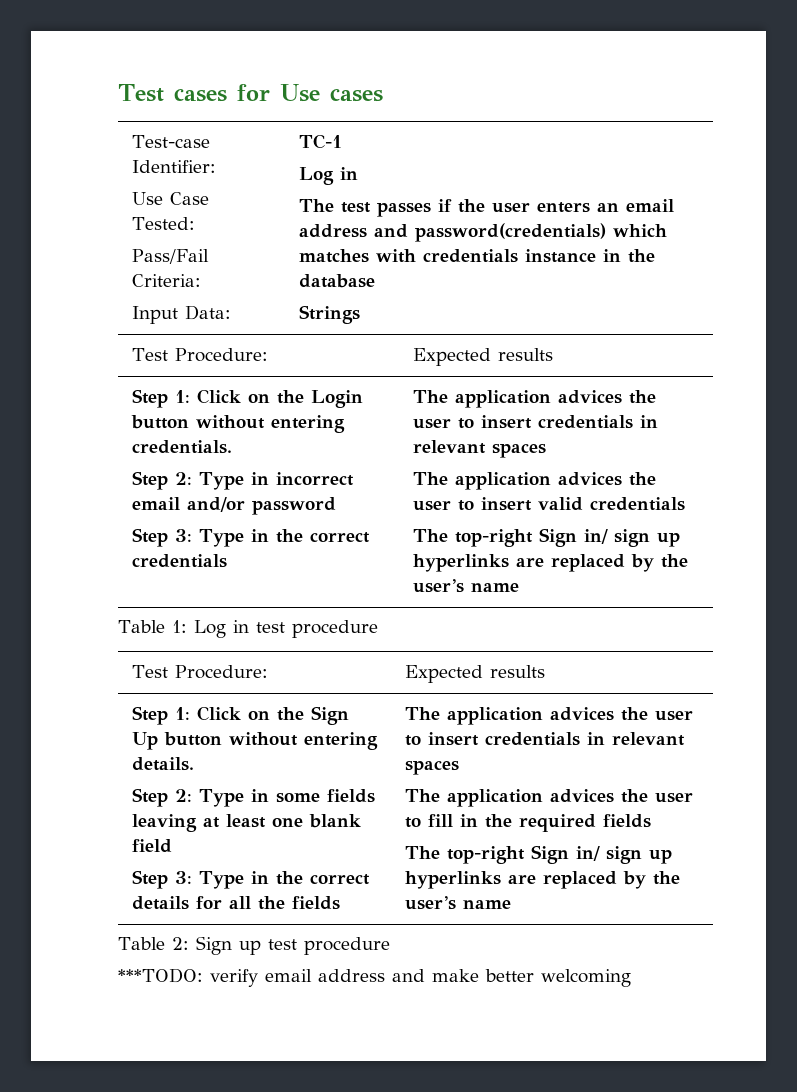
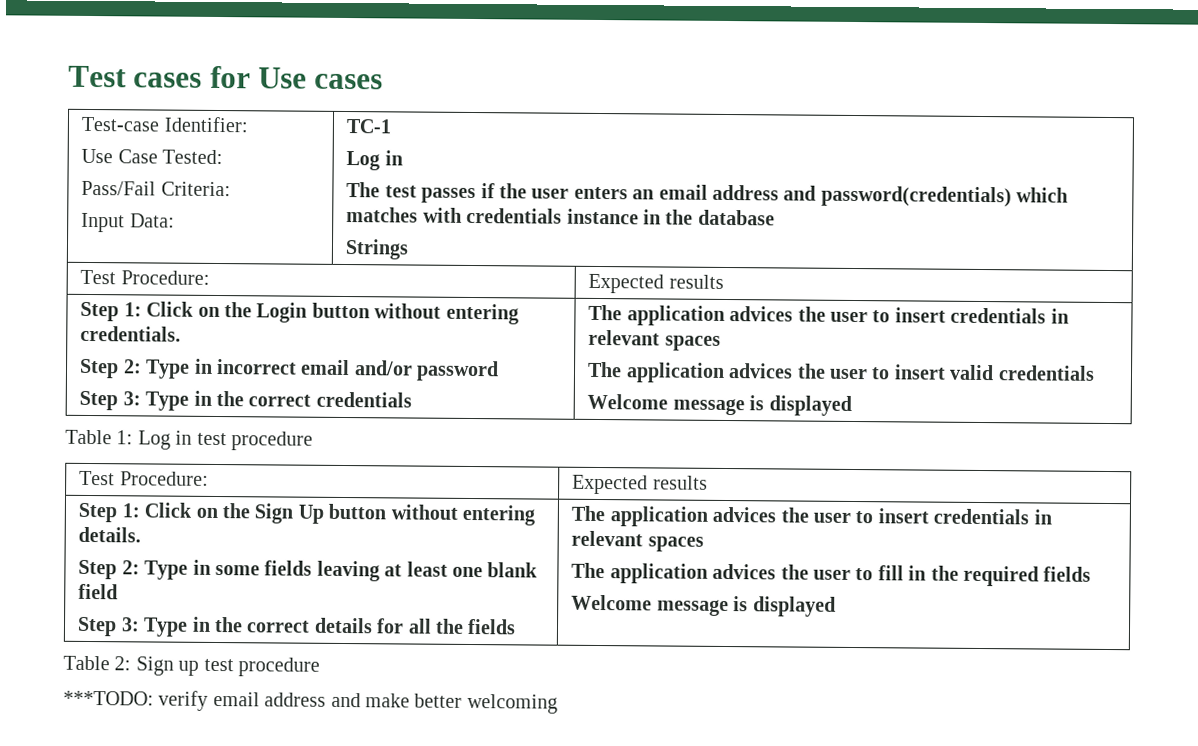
[412,528,680,547] [412,554,688,572] [412,579,519,593] The top-right Sign in/ sign up hyperlinks are replaced by the user’s name -> [587,393,852,416] Welcome message is displayed
[404,845,672,864] [404,871,680,889] [404,896,511,910] The top-right Sign in/ sign up hyperlinks are replaced by the user’s name -> [571,594,836,617] Welcome message is displayed

